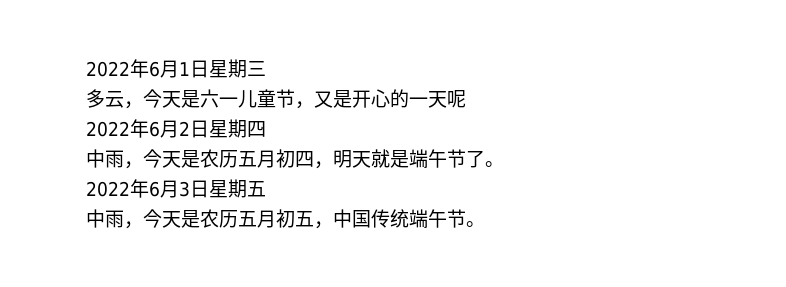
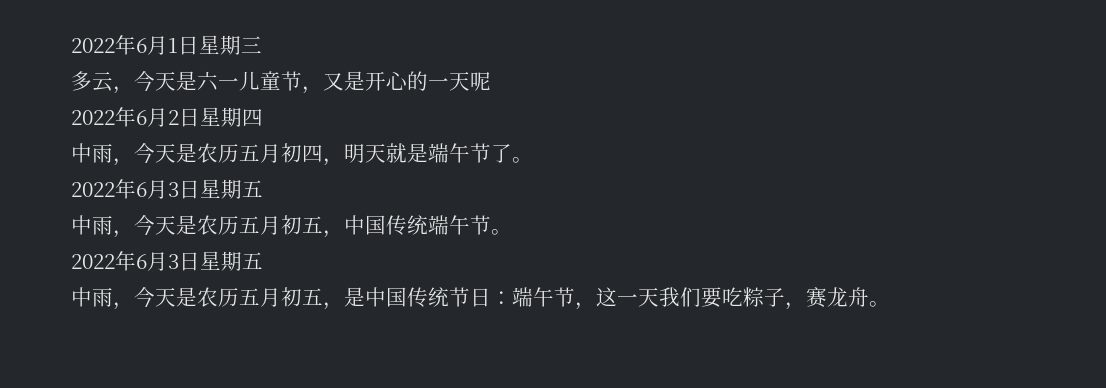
(485, 224) none -> [71,251,263,271] [71,287,890,310] // 2022年6月3日星期五 // 中雨，今天是农历五月初五，是中国传统节日：端午节，这一天我们要吃粽子，赛龙舟。

